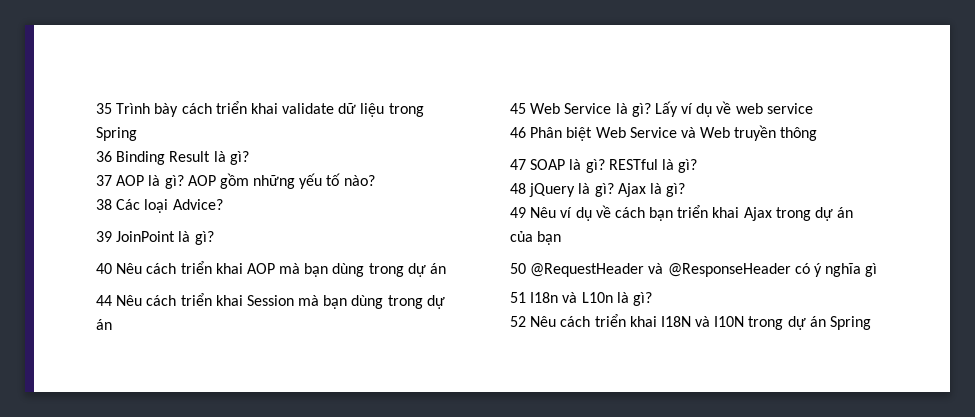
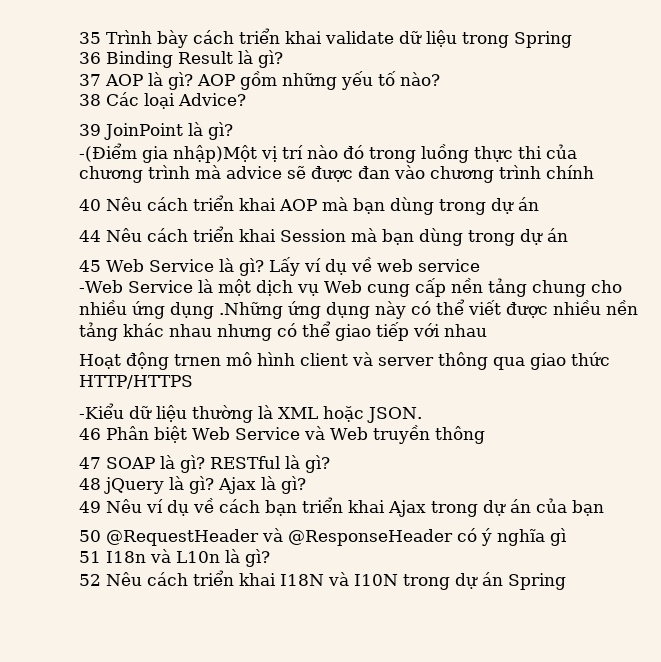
(214, 238) none -> [79,143,577,163] [79,165,594,183] // -(Điểm gia nhập)Một vị trí nào đó trong luồng thực thi của chương trình mà advice sẽ được đan vào chương trình chính
(813, 108) none -> [79,278,622,297] [79,299,638,319] [79,321,487,341] [79,352,610,370] [79,375,193,389] [79,403,422,423] // -Web Service là một dịch vụ Web cung cấp nền tảng chung cho nhiều ứng dụng .Những ứng dụng này có thể viết được nhiều nền tảng khác nhau nhưng có thể giao tiếp với nhau // Hoạt động trnen mô hình client và server thông qua giao thức HTTP/HTTPS // -Kiểu dữ liệu thường là XML hoặc JSON.

